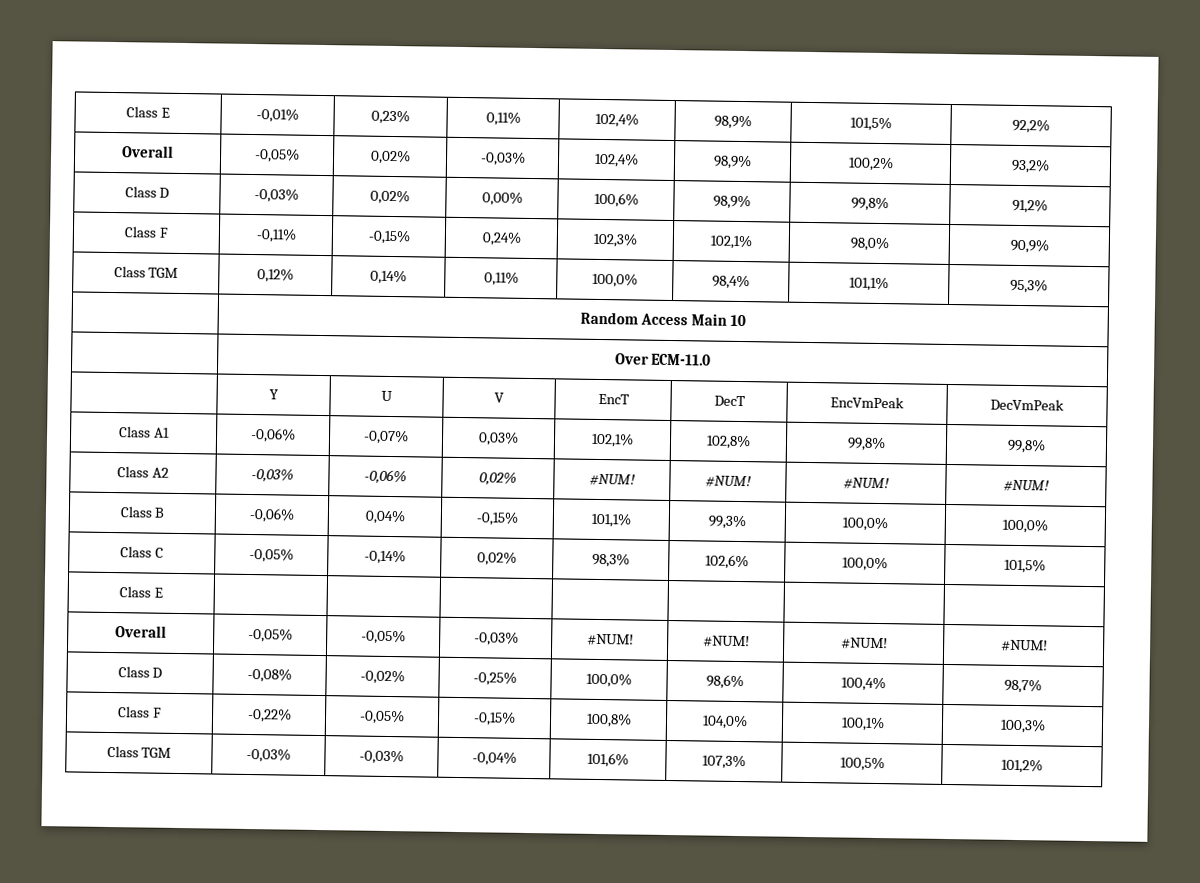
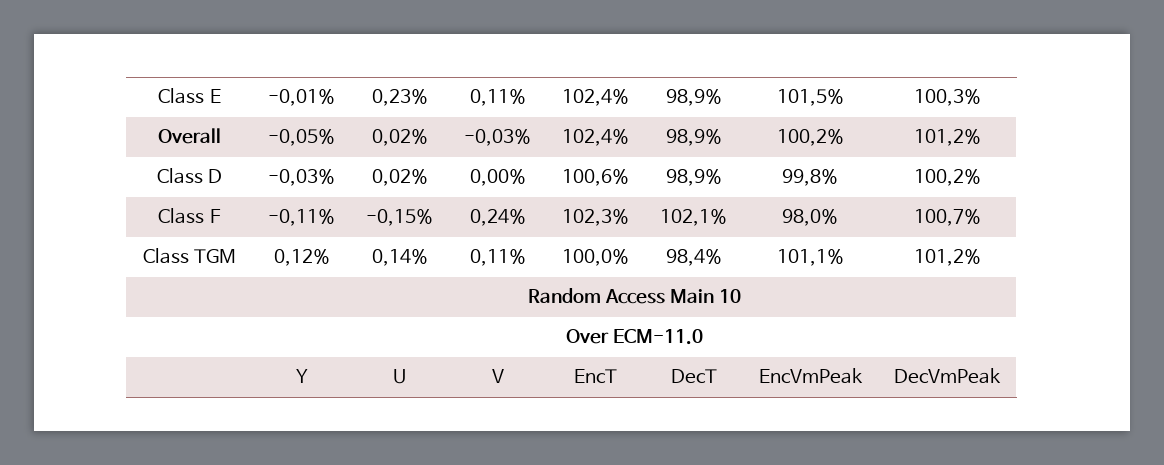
[1012,118,1050,134] 92,2% -> [913,89,981,106] 100,3%
[1011,158,1050,174] 93,2% -> [913,129,981,146] 101,2%
[1012,198,1048,214] 91,2% -> [913,169,981,186] 100,2%
[1009,238,1049,254] 90,9% -> [913,209,981,226] 100,7%
[1010,278,1048,294] 95,3% -> [913,249,981,266] 101,2%
[119,426,170,438] [250,428,296,443] [363,429,409,445] [478,431,519,446] [591,432,634,448] [706,434,751,450] [847,436,886,452] [1007,438,1046,454] [117,466,169,478] [251,468,294,483] [364,469,407,485] [479,471,517,486] [589,473,636,486] [705,475,752,488] [843,477,890,490] [1003,479,1050,492] [119,506,166,518] [249,507,295,523] [364,509,405,525] [476,511,518,526] [591,512,631,528] [708,514,746,530] [842,516,888,532] [1002,518,1048,534] [120,546,164,558] [249,547,294,563] [363,549,406,565] [477,551,517,566] [592,552,630,568] [705,554,749,570] [842,556,888,572] [1004,558,1046,574] [119,586,163,598] [115,625,167,638] [248,627,293,643] [361,629,406,645] [473,631,519,646] [586,633,634,646] [702,635,750,648] [840,637,888,650] [1000,639,1048,652] [117,666,163,678] [247,667,292,683] [360,669,405,685] [473,671,517,686] [586,672,632,688] [706,674,744,690] [840,676,886,692] [1004,678,1042,694] [118,706,162,718] [246,707,292,723] [359,709,405,725] [473,711,516,726] [585,712,632,728] [701,714,748,730] [840,716,885,732] [999,718,1046,734] [106,745,172,758] [246,747,291,763] [359,749,404,765] [471,751,517,766] [587,752,629,768] [702,754,746,770] [839,756,885,772] [1001,758,1043,774] // Class A1 | -0,06% | -0,07% | 0,03% | 102,1% | 102,8% | 99,8% | 99,8% // Class A2 | -0,03% | -0,06% | 0,02% | #NUM! | #NUM! | #NUM! | #NUM! // Class B | -0,06% | 0,04% | -0,15% | 101,1% | 99,3% | 100,0% | 100,0% // Class C | -0,05% | -0,14% | 0,02% | 98,3% | 102,6% | 100,0% | 101,5% // Class E | | | | | | | // Overall | -0,05% | -0,05% | -0,03% | #NUM! | #NUM! | #NUM! | #NUM! // Class D | -0,08% | -0,02% | -0,25% | 100,0% | 98,6% | 100,4% | 98,7% // Class F | -0,22% | -0,05% | -0,15% | 100,8% | 104,0% | 100,1% | 100,3% // Class TGM | -0,03% | -0,03% | -0,04% | 101,6% | 107,3% | 100,5% | 101,2% -> (1001, 376) none

